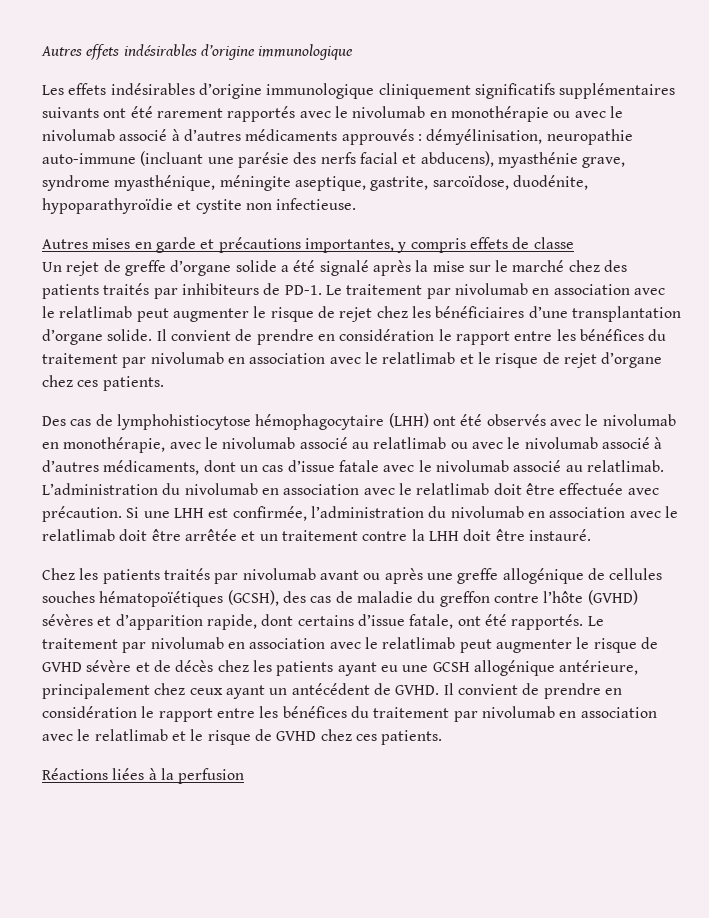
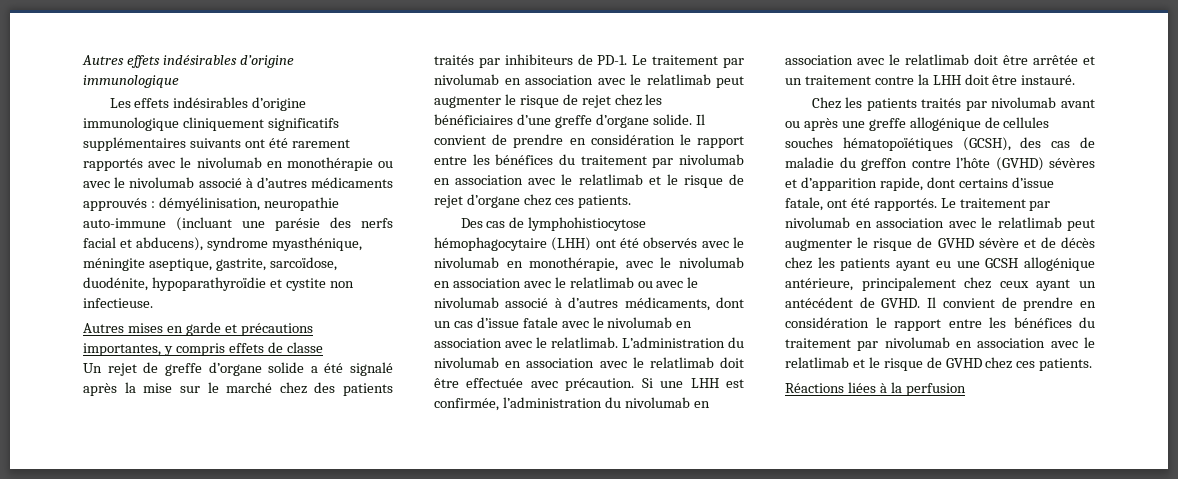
[497,152,626,168] myasthénie grave, -> (203, 244) none
[571,306,681,322] transplantation -> [554,115,592,128] greffe
[299,437,369,449] associé au -> [434,277,566,288] en association avec le
[513,460,583,472] associé au -> [676,321,693,328] [434,337,547,348] en association avec le

